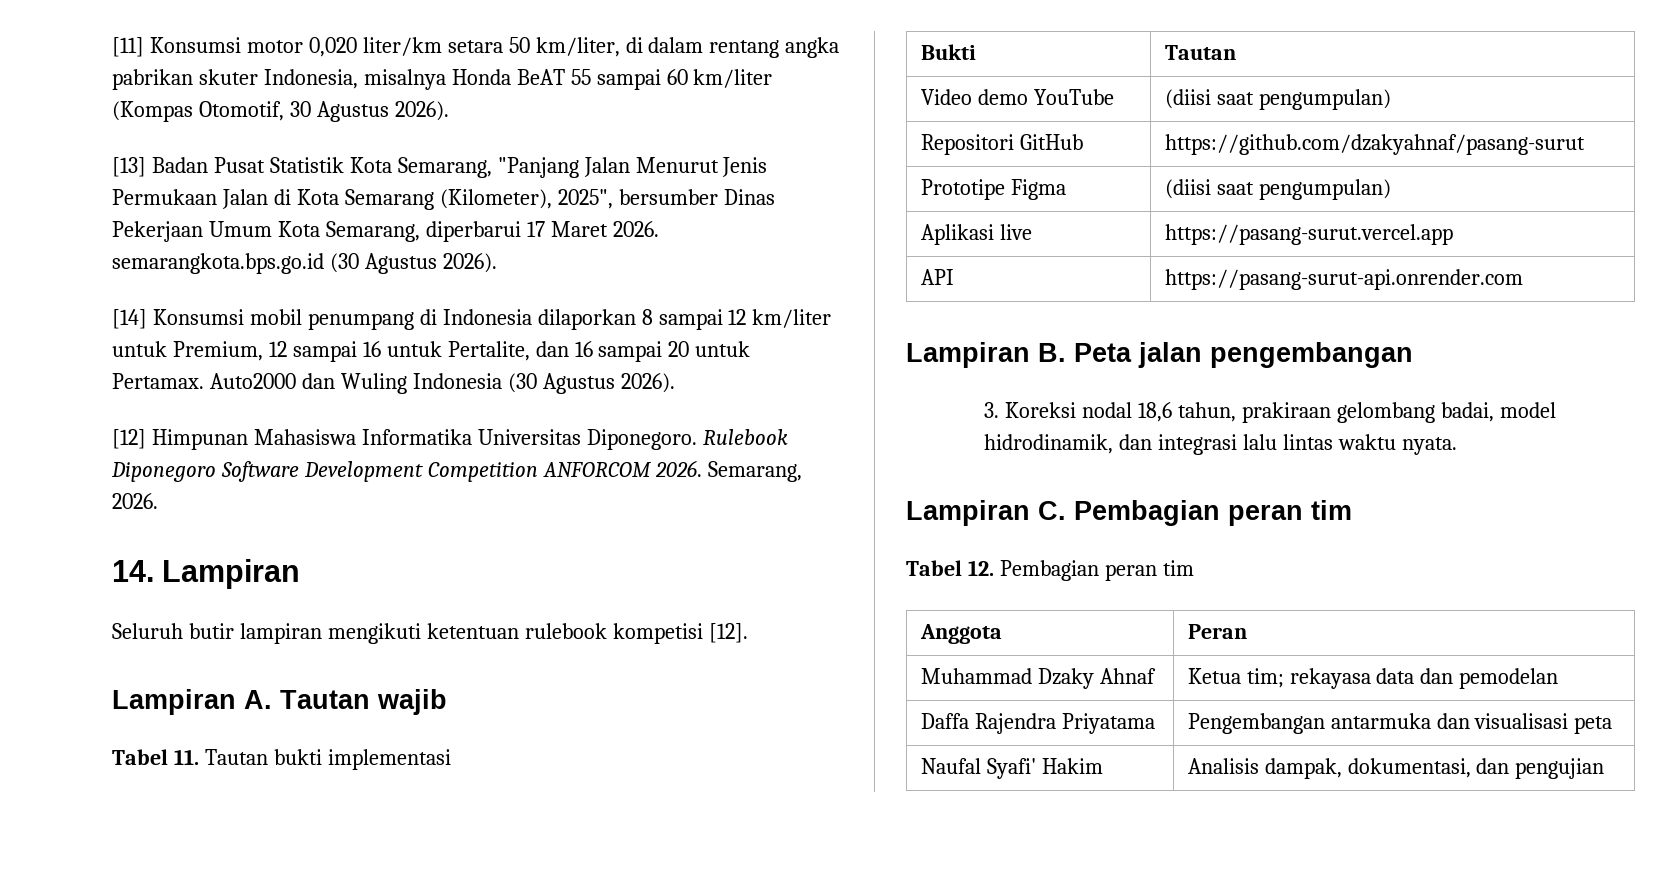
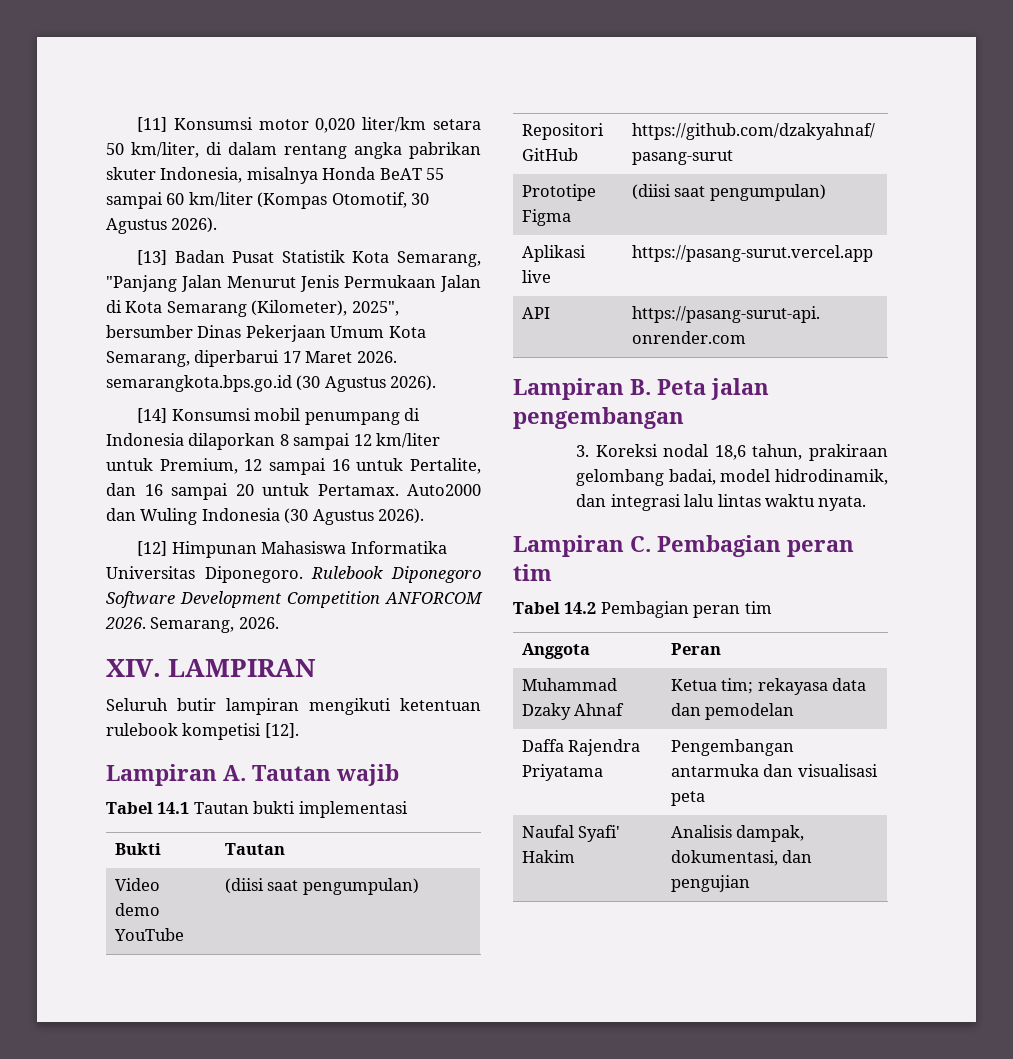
[112,559,301,589] 14. Lampiran -> [106,659,317,677] XIV. LAMPIRAN
[173,749,199,765] 11. -> [157,802,190,814] 14.1
[967,560,994,576] 12. -> [564,602,597,614] 14.2

